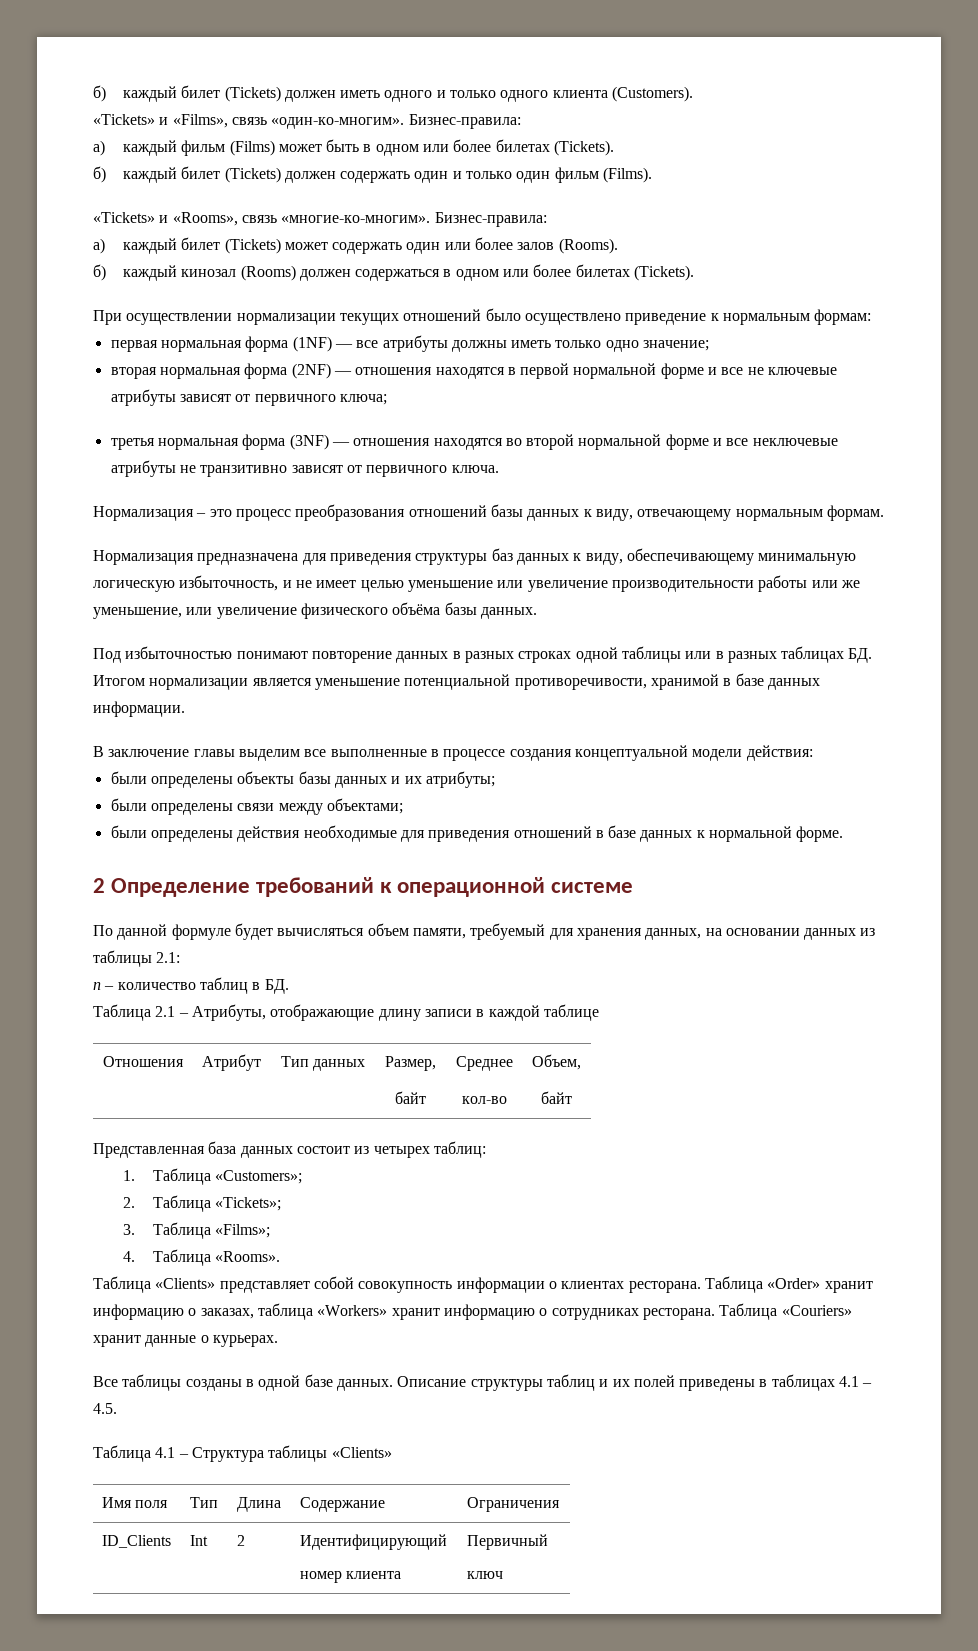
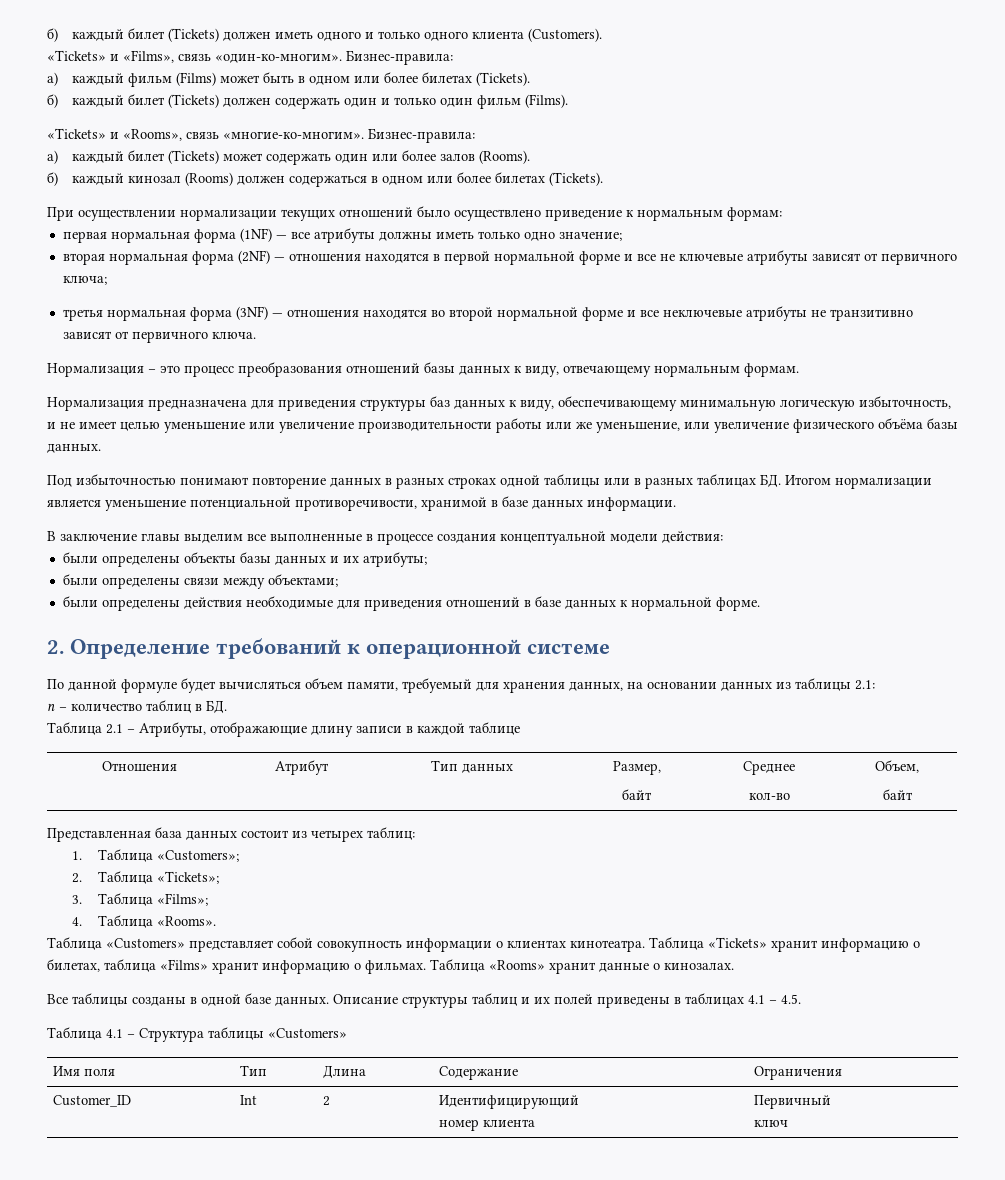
[93,878,105,893] 2 -> [47,640,64,654] 2.
[155,1278,216,1289] «Clients» -> [106,938,185,949] «Customers»
[628,1276,873,1293] [93,1303,852,1320] ресторана. Таблица «Order» хранит информацию о заказах, таблица «Workers» хранит информацию о сотрудниках ресторана. Таблица «Couriers» -> [570,937,920,952] [47,959,545,974] кинотеатра. Таблица «Tickets» хранит информацию о билетах, таблица «Films» хранит информацию о фильмах. Таблица «Rooms»
[212,1335,278,1347] курьерах. -> [664,963,734,970] кинозалах.
[331,1447,392,1458] «Clients» -> [268,1028,347,1039] «Customers»
[102,1535,172,1548] ID_Clients -> [53,1095,132,1107] Customer_ID

